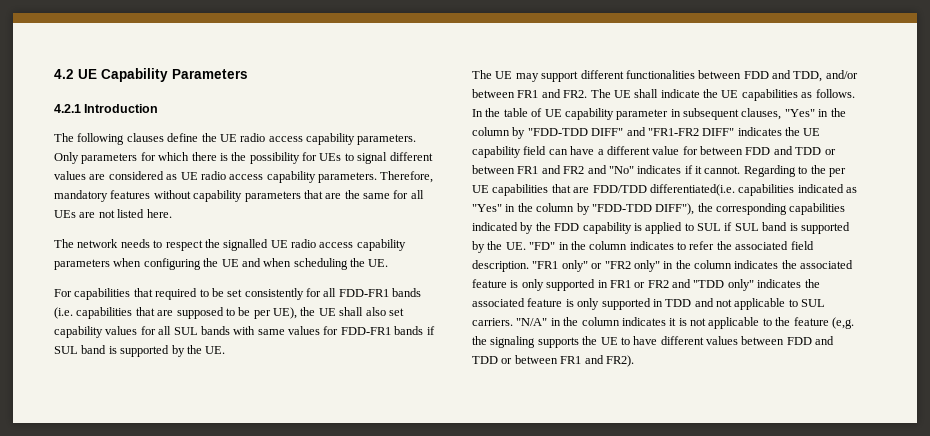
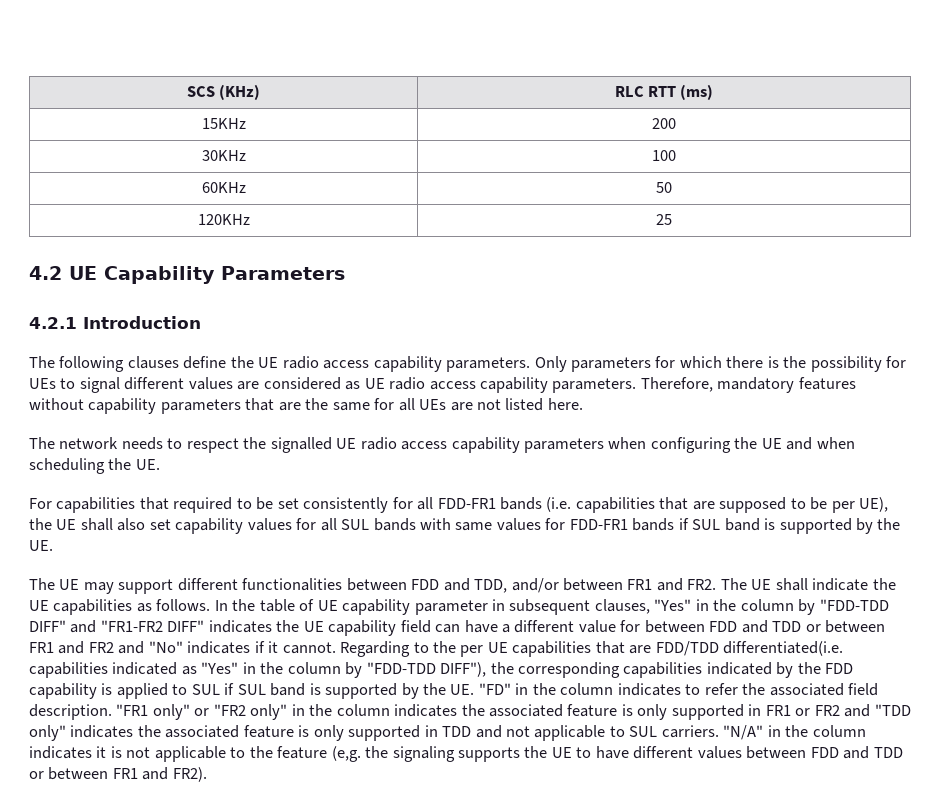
(54, 74) none -> [186,84,261,100] [614,84,714,100] [201,118,246,129] [652,118,676,129] [201,150,246,161] [652,150,676,161] [201,182,246,193] [656,182,672,193] [197,214,250,225] [656,214,672,225] SCS (KHz) | RLC RTT (ms) // 15KHz | 200 // 30KHz | 100 // 60KHz | 50 // 120KHz | 25 //

